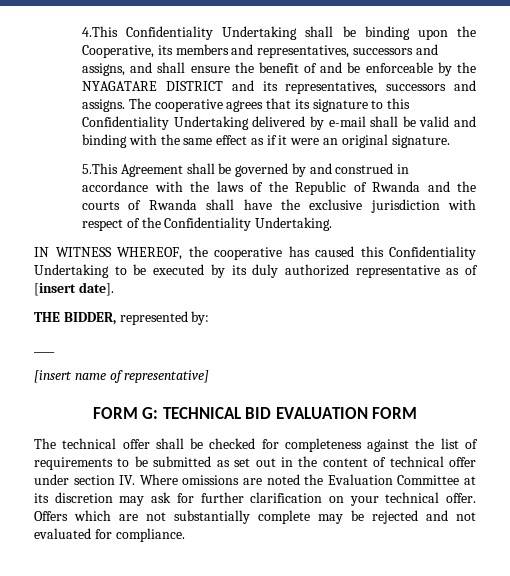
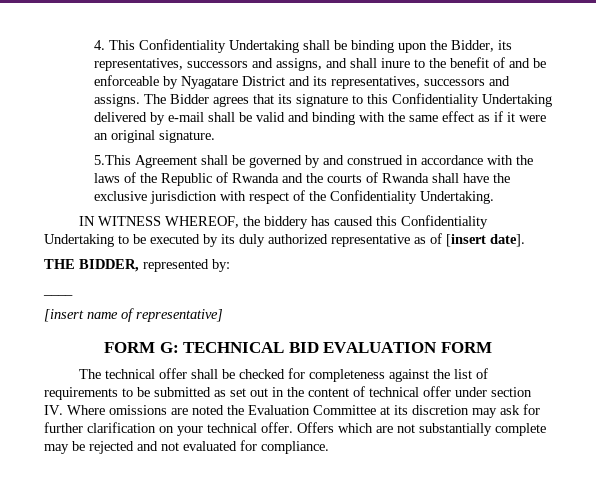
[82,26,119,37] 4.This -> [93,40,135,50] 4. This
[82,44,254,58] Cooperative, its members and -> [450,40,512,52] Bidder, its
[190,66,230,73] ensure -> [380,58,425,68] inure to
[457,62,476,73] [82,81,223,91] the NYAGATARE DISTRICT -> [180,76,285,89] Nyagatare District
[154,99,223,112] cooperative -> [169,94,209,104] Bidder
[214,247,282,260] cooperative -> [264,216,309,229] biddery

